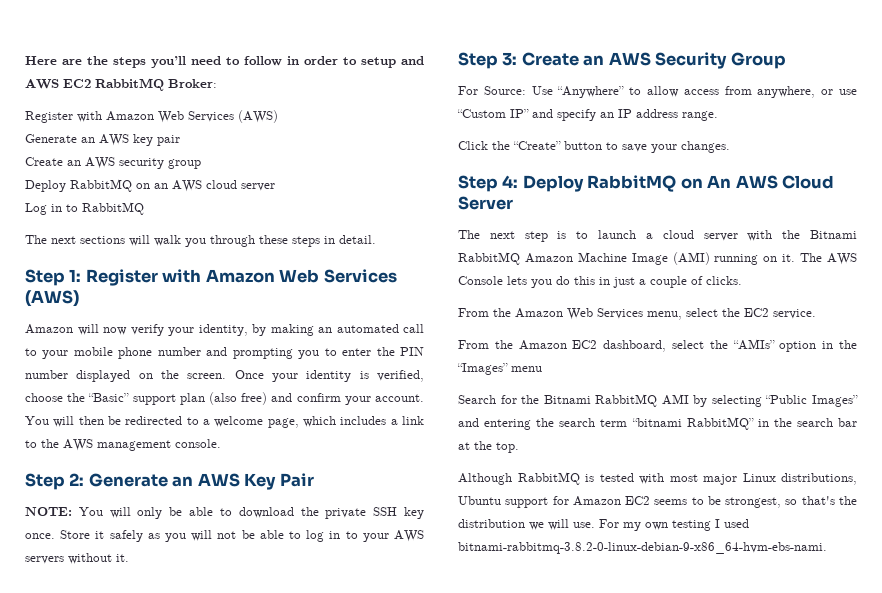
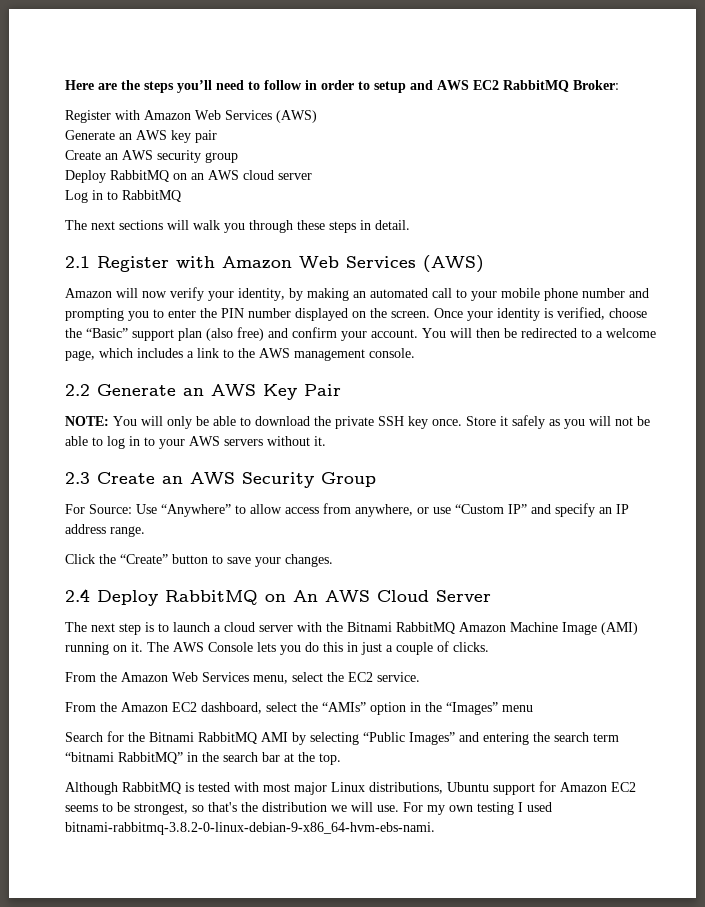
[25,269,82,286] Step 1: -> [65,256,90,268] 2.1
[25,473,85,490] Step 2: -> [65,384,90,396] 2.2
[458,52,518,69] Step 3: -> [65,472,90,484] 2.3
[458,175,519,192] Step 4: -> [65,589,90,602] 2.4

